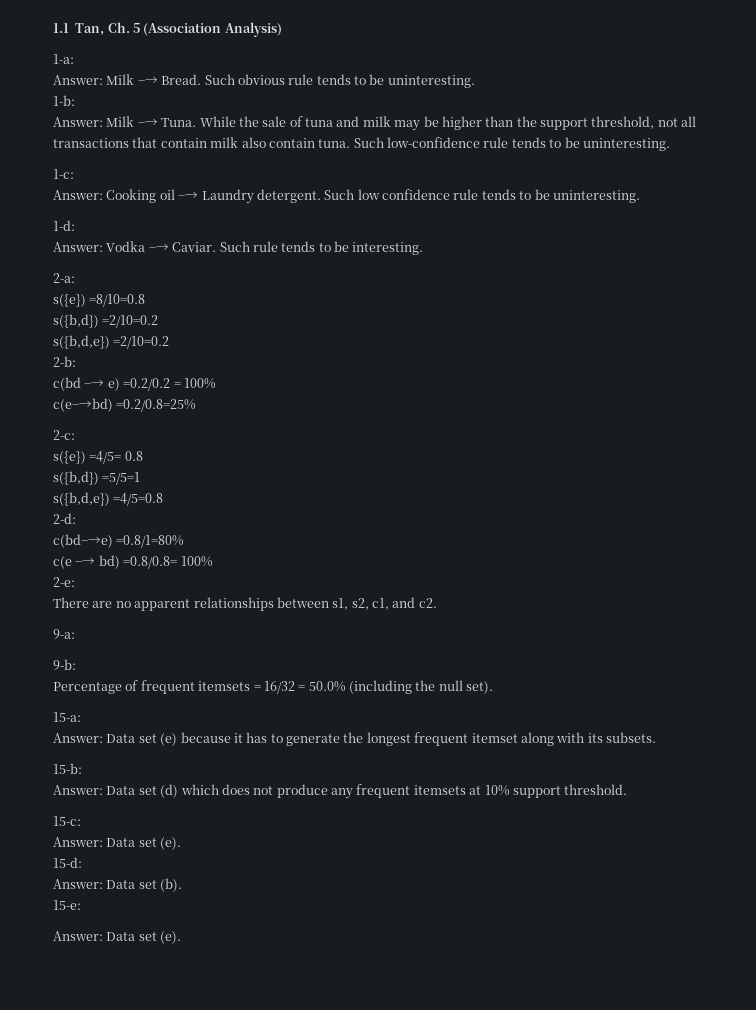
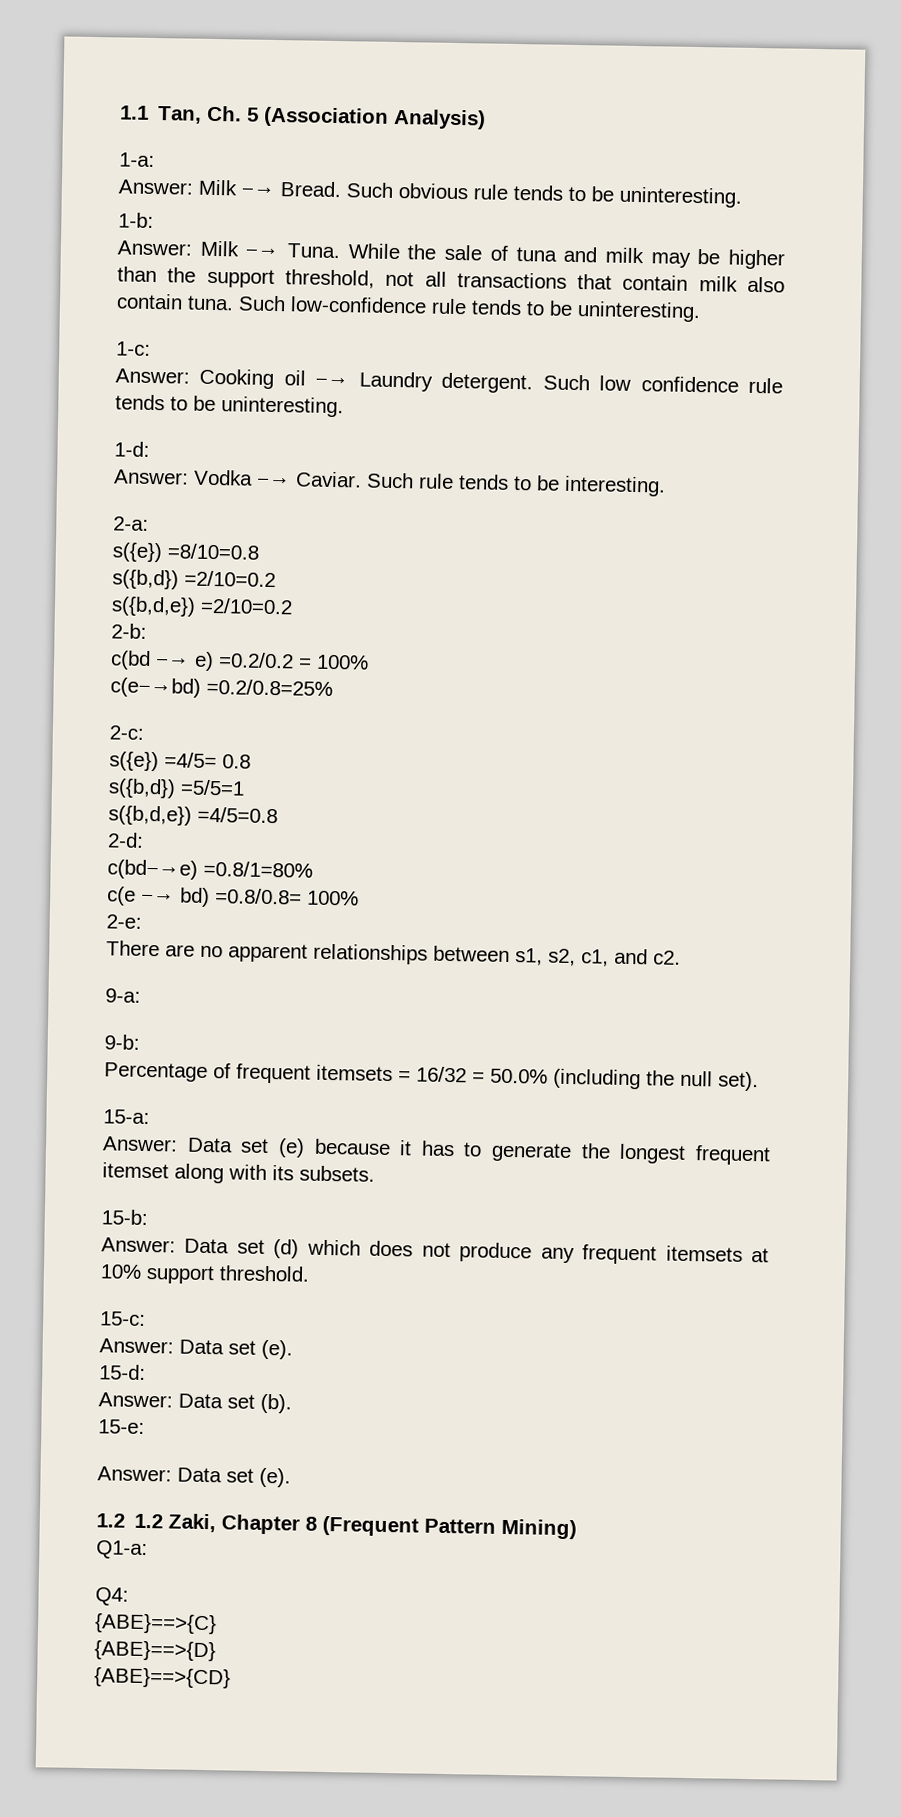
(182, 937) none -> [96,1513,578,1540] [96,1540,148,1560] [95,1587,129,1606] [94,1613,217,1635] [94,1640,216,1662] [94,1667,231,1689] // 1.2 1.2 Zaki, Chapter 8 (Frequent Pattern Mining) // Q1-a: // Q4: // {ABE}==>{C} // {ABE}==>{D} // {ABE}==>{CD}

